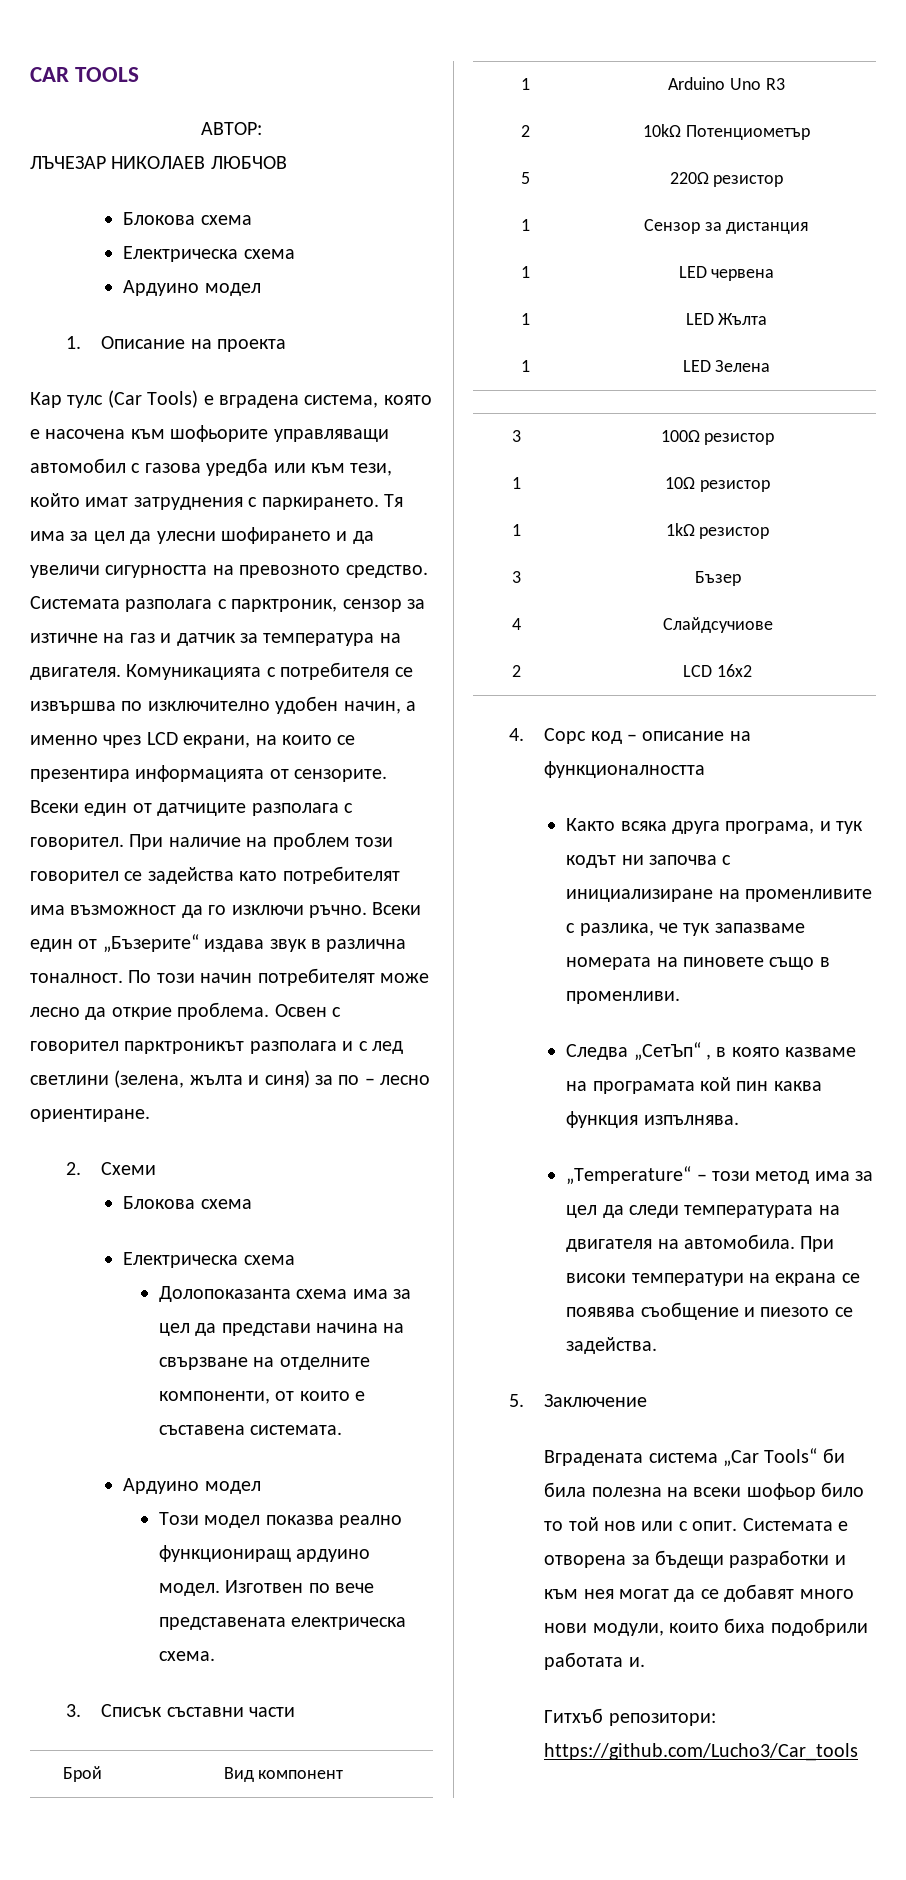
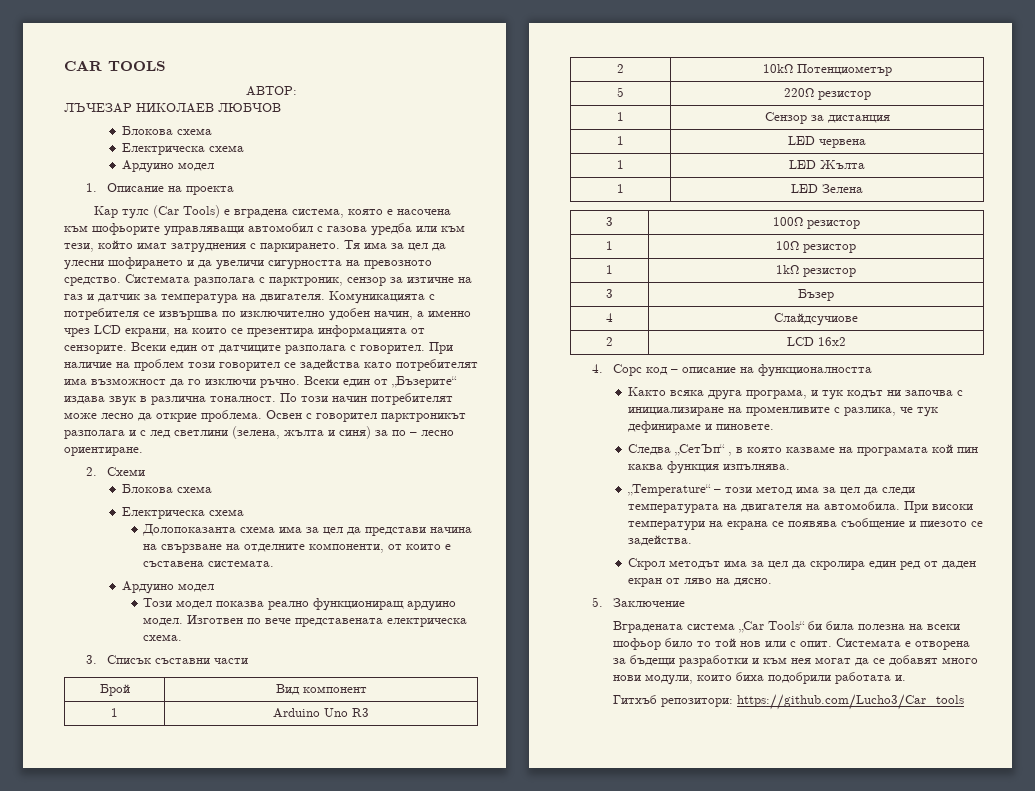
[714,923,805,933] [566,957,830,970] [566,991,681,1004] запазваме номерата на пиновете също в променливи. -> [627,421,774,433] дефинираме и пиновете.
(658, 1345) none -> [627,558,976,570] [627,578,772,587] // Скрол методът има за цел да скролира един ред от даден екран от ляво на дясно.

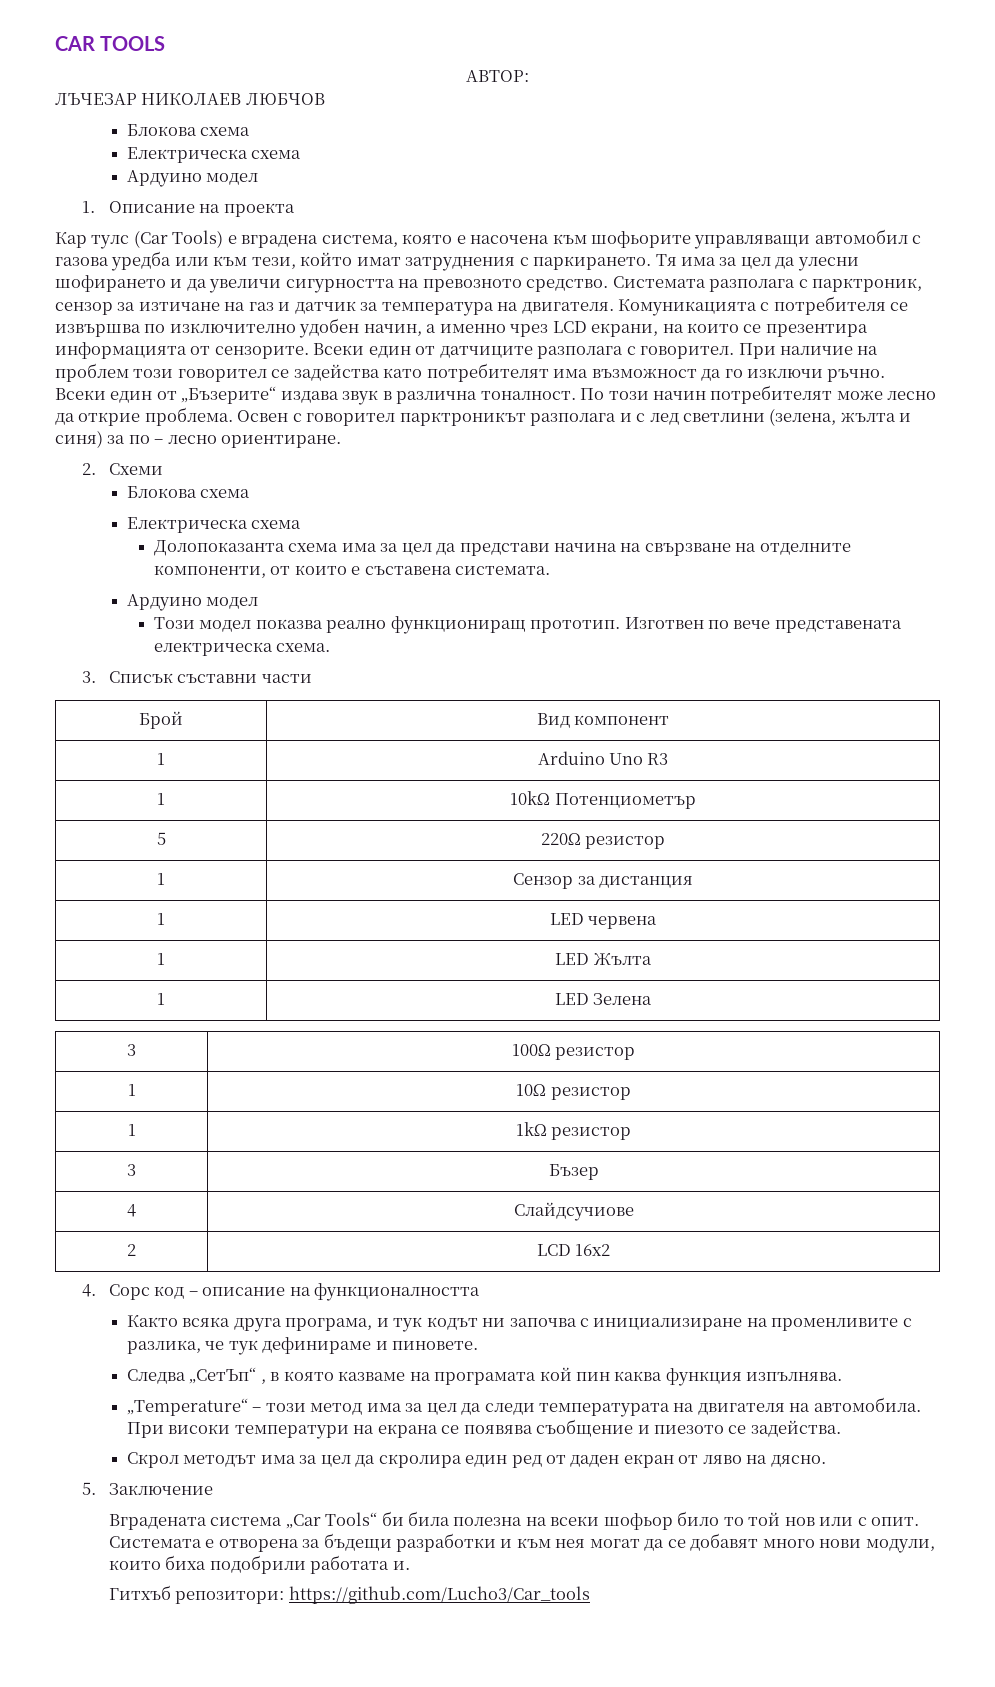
[407,277,454,283] изтичне -> [138,302,220,311] изтичане
[407,601,457,611] [143,617,184,626] ардуино модел. -> [530,620,621,633] прототип.
[617,64,624,73] 2 -> [157,793,165,805] 1

